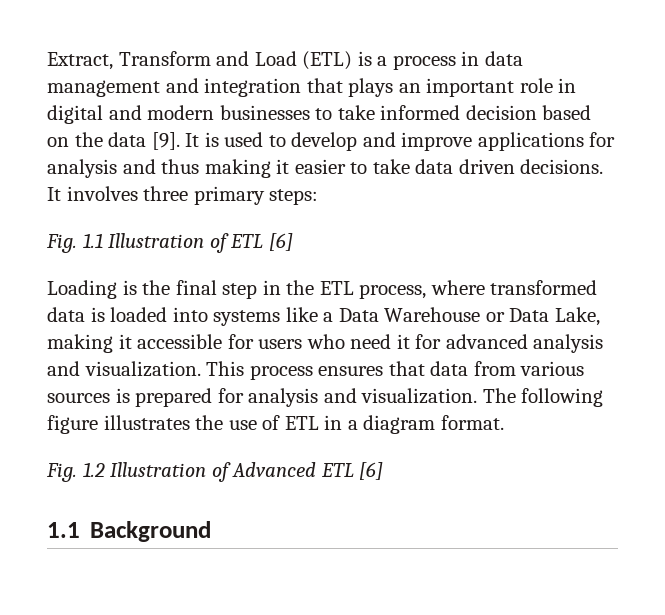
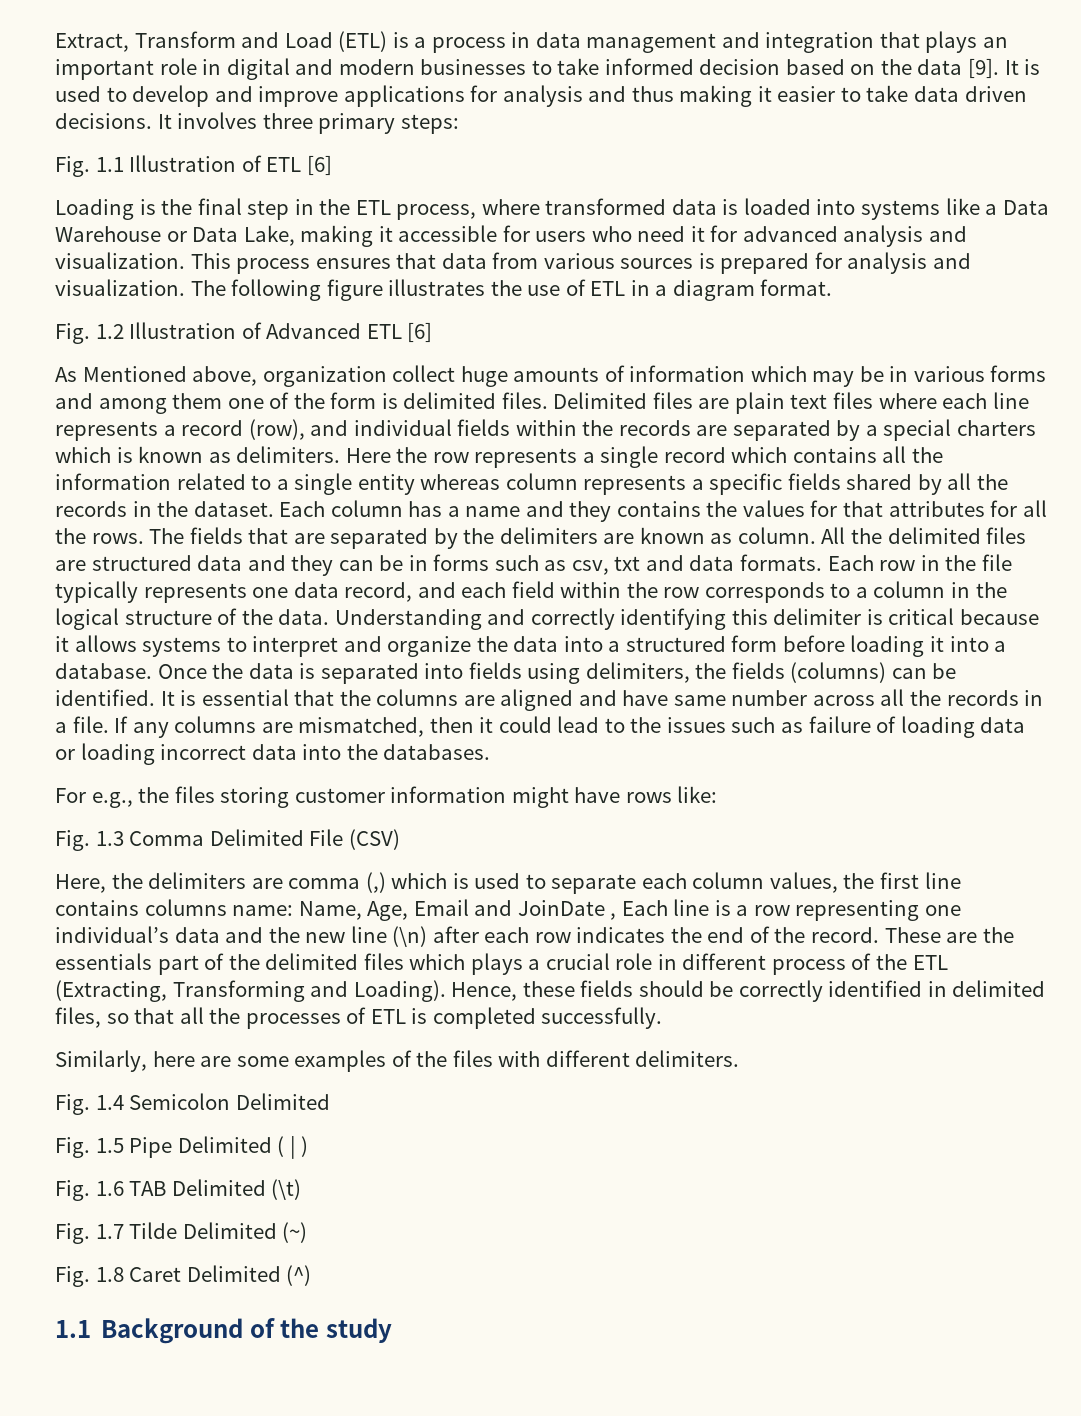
(384, 471) none -> [55,365,1047,387] [55,392,1029,414] [55,419,1037,441] [55,446,944,468] [55,473,1009,495] [55,500,1047,522] [55,527,1027,549] [55,554,1012,576] [55,581,1007,603] [55,608,1039,630] [55,635,1007,657] [55,662,957,684] [55,689,1044,711] [55,716,1026,738] [55,743,491,765] [55,786,718,808] [55,829,400,851] [55,872,961,894] [55,899,962,921] [55,926,1014,947] [55,953,948,975] [55,980,1046,1002] [55,1007,663,1029] [55,1050,740,1072] [55,1093,330,1115] [55,1136,309,1159] [55,1179,302,1201] [55,1222,308,1244] [55,1265,312,1287] // As Mentioned above, organization collect huge amounts of information which may be in various forms and among them one of the form is delimited files. Delimited files are plain text files where each line represents a record (row), and individual fields within the records are separated by a special charters which is known as delimiters. Here the row represents a single record which contains all the information related to a single entity whereas column represents a specific fields shared by all the records in the dataset. Each column has a name and they contains the values for that attributes for all the rows. The fields that are separated by the delimiters are known as column. All the delimited files are structured data and they can be in forms such as csv, txt and data formats. Each row in the file typically represents one data record, and each field within the row corresponds to a column in the logical structure of the data. Understanding and correctly identifying this delimiter is critical because it allows systems to interpret and organize the data into a structured form before loading it into a database. Once the data is separated into fields using delimiters, the fields (columns) can be identified. It is essential that the columns are aligned and have same number across all the records in a file. If any columns are mismatched, then it could lead to the issues such as failure of loading data or loading incorrect data into the databases. // For e.g., the files storing customer information might have rows like: // Fig. 1.3 Comma Delimited File (CSV) // Here, the delimiters are comma (,) which is used to separate each column values, the first line contains columns name: Name, Age, Email and JoinDate , Each line is a row representing one individual’s data and the new line (\n) after each row indicates the end of the record. These are the essentials part of the delimited files which plays a crucial role in different process of the ETL (Extracting, Transforming and Loading). Hence, these fields should be correctly identified in delimited files, so that all the processes of ETL is completed successfully. // Similarly, here are some examples of the files with different delimiters. // Fig. 1.4 Semicolon Delimited // Fig. 1.5 Pipe Delimited ( | ) // Fig. 1.6 TAB Delimited (\t) // Fig. 1.7 Tilde Delimited (~) // Fig. 1.8 Caret Delimited (^)
(212, 531) none -> [249,1318,392,1343] of the study

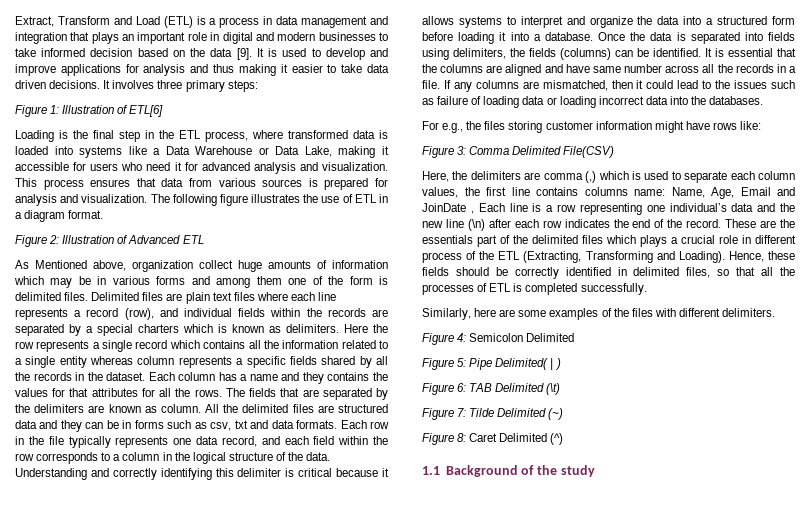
[55,155,332,177] Fig. 1.1 Illustration of ETL [6] -> [15,105,164,117] Figure 1: Illustration of ETL[6]
[55,323,124,344] Fig. 1.2 -> [15,235,60,247] Figure 2:
[407,322,433,343] [6] -> (204, 239) none
[55,829,400,851] Fig. 1.3 Comma Delimited File (CSV) -> [422,146,615,158] Figure 3: Comma Delimited File(CSV)
[55,1094,124,1115] Fig. 1.4 -> [422,333,467,345] Figure 4:
[55,1136,285,1158] Fig. 1.5 Pipe Delimited ( -> [422,358,549,370] Figure 5: Pipe Delimited(
[55,1180,124,1201] Fig. 1.6 -> [422,383,467,395] Figure 6:
[55,1223,124,1244] Fig. 1.7 -> [422,408,467,420] Figure 7:
[55,1266,124,1287] Fig. 1.8 -> [422,433,467,445] Figure 8:

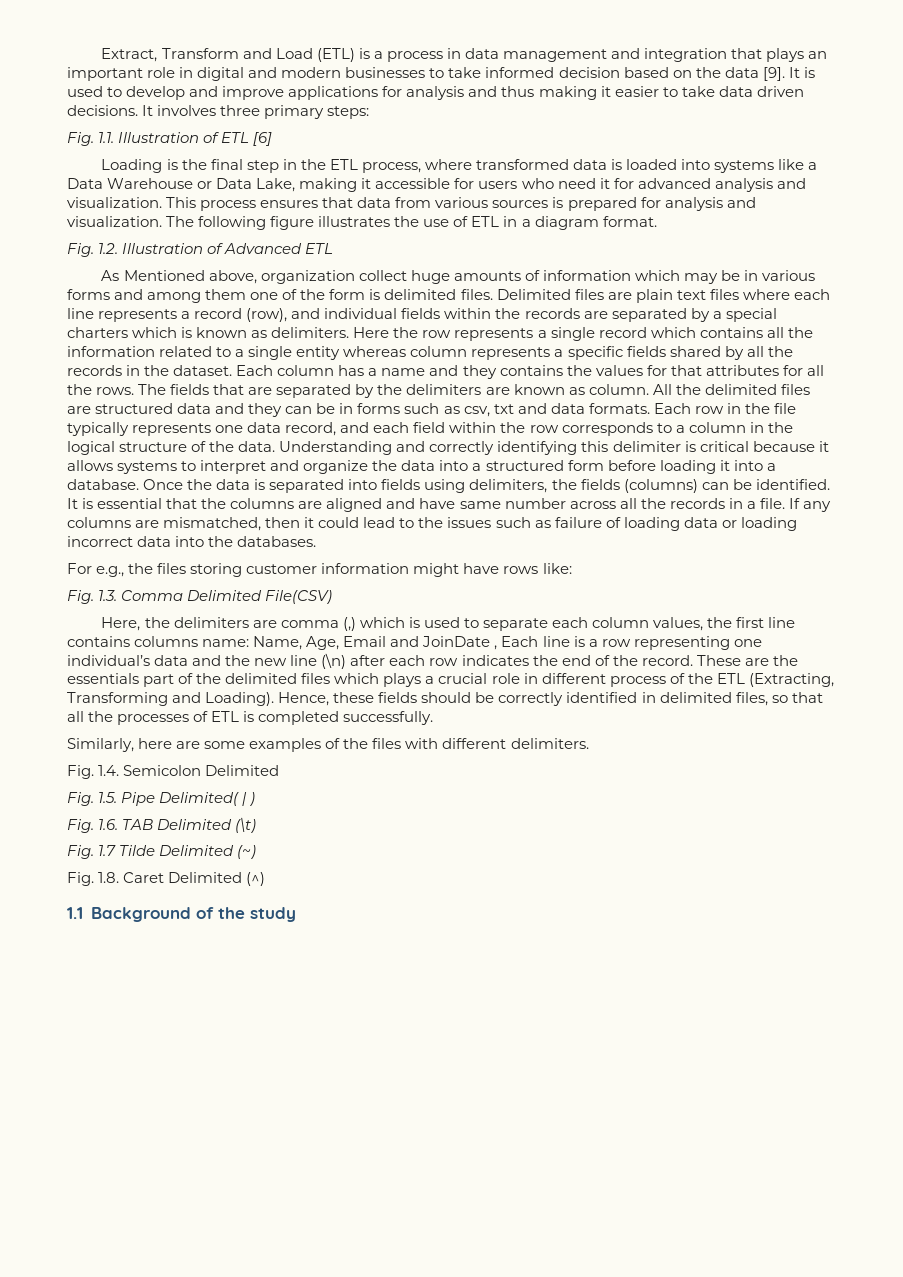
[15,105,164,117] Figure 1: Illustration of ETL[6] -> [67,132,273,146] Fig. 1.1. Illustration of ETL [6]
[15,235,60,247] Figure 2: -> [67,243,119,257] Fig. 1.2.
[422,146,467,158] Figure 3: -> [67,590,118,604] Fig. 1.3.
[422,333,467,345] Figure 4: -> [67,765,120,779] Fig. 1.4.
[422,358,467,370] Figure 5: -> [67,792,118,806] Fig. 1.5.
[422,383,467,395] Figure 6: -> [67,819,119,833] Fig. 1.6.
[422,408,467,420] Figure 7: -> [67,845,117,859] Fig. 1.7
[422,433,467,445] Figure 8: -> [67,872,120,886] Fig. 1.8.

